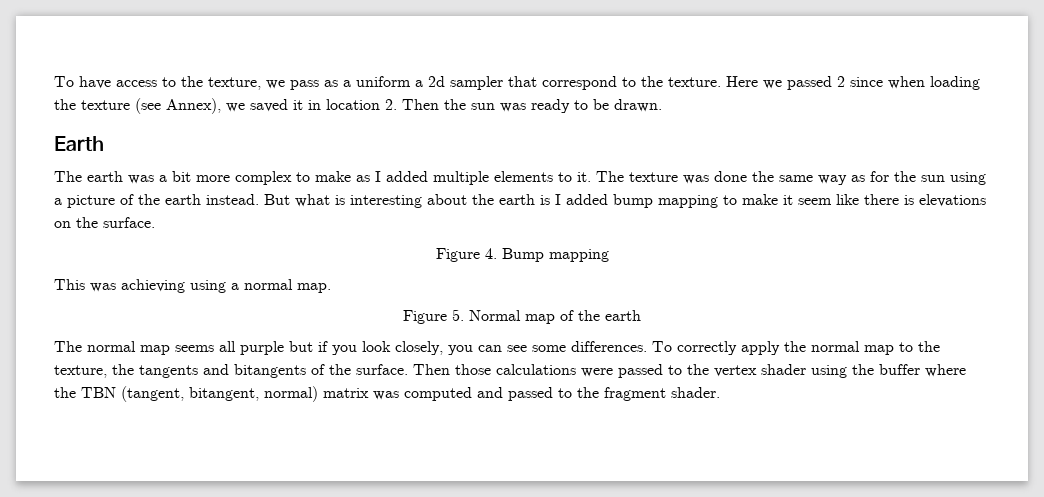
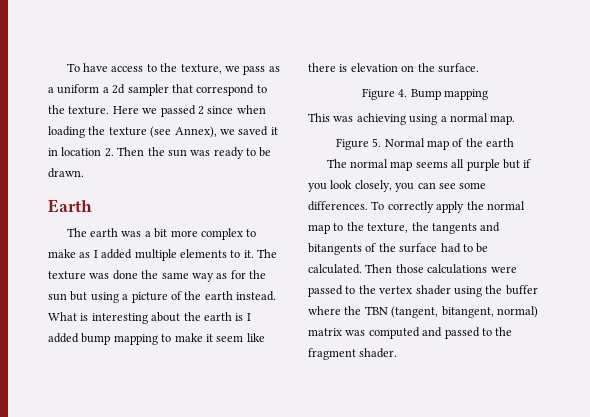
(945, 178) none -> [70,291,88,301] but
[264,194,330,207] But what -> [48,312,77,321] What
[919,194,986,207] elevations -> [350,63,398,72] elevation
[356,364,408,375] surface. -> [399,243,489,253] [308,264,362,274] surface had to be calculated.

